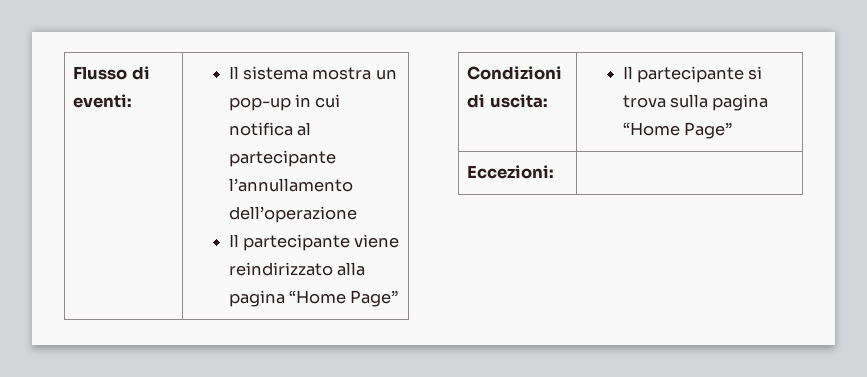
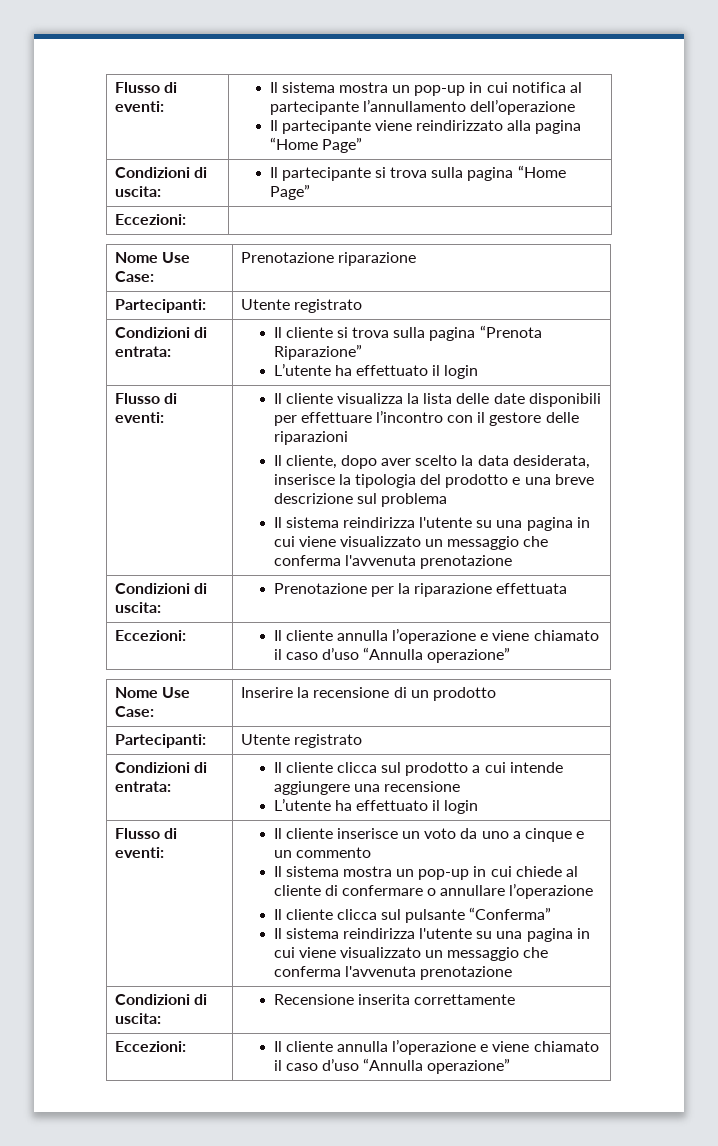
(555, 172) none -> [115,252,191,263] [115,271,155,282] [241,252,417,266] [115,299,207,313] [241,299,363,313] [115,327,208,338] [115,346,172,357] [273,325,542,341] [273,344,362,360] [273,363,479,379] [115,393,178,404] [115,412,165,423] [273,393,601,407] [273,410,579,426] [273,431,348,445] [273,455,590,469] [273,474,594,488] [273,493,447,507] [273,517,590,531] [273,536,549,550] [273,555,512,569] [115,583,208,594] [115,602,162,613] [273,583,568,597] [115,630,187,641] [273,628,599,644] [273,647,511,663] [115,687,191,698] [115,706,155,717] [241,687,496,701] [115,734,207,748] [241,734,363,748] [115,762,208,773] [115,781,172,792] [273,762,563,776] [273,781,460,795] [273,798,479,814] [115,828,178,839] [115,847,165,858] [273,828,585,842] [273,847,371,858] [273,866,579,880] [273,883,594,899] [273,907,552,923] [273,928,590,942] [273,947,549,961] [273,966,512,980] [115,994,208,1005] [115,1013,162,1024] [273,994,515,1005] [115,1041,187,1052] [273,1039,599,1055] [273,1058,511,1074] // Nome Use Case: | Prenotazione riparazione // Partecipanti: | Utente registrato // Condizioni di entrata: | Il cliente si trova sulla pagina “Prenota Riparazione” // L’utente ha effettuato il login // Flusso di eventi: | Il cliente visualizza la lista delle date disponibili per effettuare l’incontro con il gestore delle riparazioni // Il cliente, dopo aver scelto la data desiderata, inserisce la tipologia del prodotto e una breve descrizione sul problema // Il sistema reindirizza l'utente su una pagina in cui viene visualizzato un messaggio che conferma l'avvenuta prenotazione // Condizioni di uscita: | Prenotazione per la riparazione effettuata // Eccezioni: | Il cliente annulla l’operazione e viene chiamato il caso d’uso “Annulla operazione” // Nome Use Case: | Inserire la recensione di un prodotto // Partecipanti: | Utente registrato // Condizioni di entrata: | Il cliente clicca sul prodotto a cui intende aggiungere una recensione // L’utente ha effettuato il login // Flusso di eventi: | Il cliente inserisce un voto da uno a cinque e un commento // Il sistema mostra un pop-up in cui chiede al cliente di confermare o annullare l’operazione // Il cliente clicca sul pulsante “Conferma” // Il sistema reindirizza l'utente su una pagina in cui viene visualizzato un messaggio che conferma l'avvenuta prenotazione // Condizioni di uscita: | Recensione inserita correttamente // Eccezioni: | Il cliente annulla l’operazione e viene chiamato il caso d’uso “Annulla operazione”

